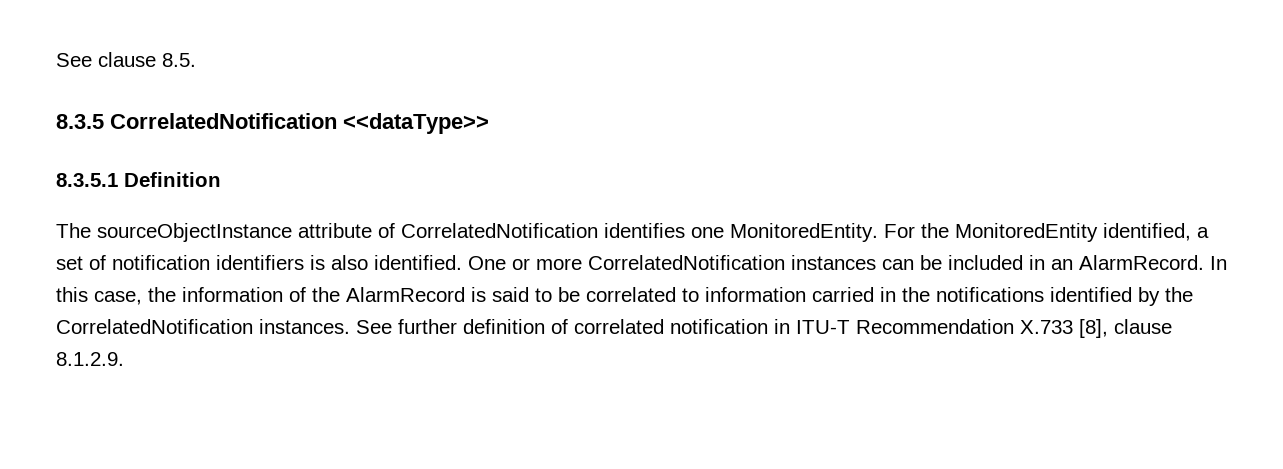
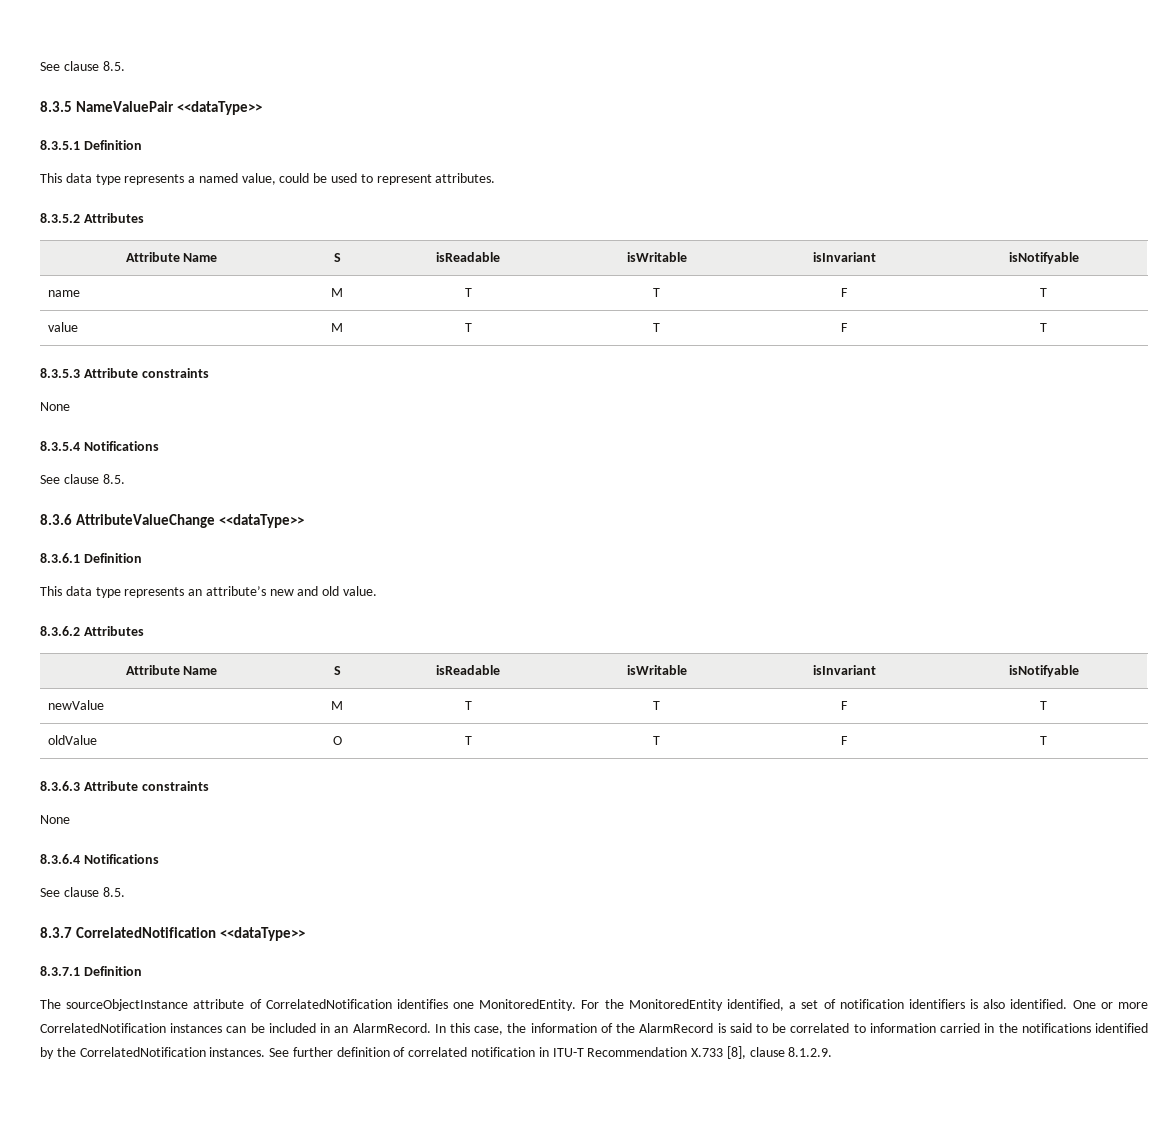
(104, 121) none -> [76,101,263,115] [40,140,142,150] [40,173,496,185] [40,213,144,223] [125,252,218,262] [333,253,341,262] [436,252,500,262] [626,252,687,262] [812,252,876,262] [1008,252,1079,264] [48,290,81,297] [331,288,343,297] [464,288,472,297] [653,288,660,297] [841,288,848,297] [1040,288,1047,297] [48,322,79,332] [331,323,343,332] [464,323,472,332] [653,323,660,332] [841,323,848,332] [1040,323,1047,332] [40,368,209,378] [40,402,70,411] [40,441,159,451] [40,474,125,484] [40,514,305,528] [40,553,142,563] [40,586,378,598] [40,626,144,636] [125,665,218,675] [333,666,341,675] [436,665,500,675] [626,665,687,675] [812,665,876,675] [1008,665,1079,677] [48,700,105,710] [331,701,343,710] [464,701,472,710] [653,701,660,710] [841,701,848,710] [1040,701,1047,710] [48,735,98,745] [332,736,342,745] [464,736,472,745] [653,736,660,745] [841,736,848,745] [1040,736,1047,745] [40,781,209,791] [40,815,70,824] [40,854,159,864] [40,887,125,897] [40,927,72,938] NameValuePair <<dataType>> // 8.3.5.1 Definition // This data type represents a named value, could be used to represent attributes. // 8.3.5.2 Attributes // Attribute Name | S | isReadable | isWritable | isInvariant | isNotifyable // name | M | T | T | F | T // value | M | T | T | F | T // 8.3.5.3 Attribute constraints // None // 8.3.5.4 Notifications // See clause 8.5. // 8.3.6 AttributeValueChange <<dataType>> // 8.3.6.1 Definition // This data type represents an attribute’s new and old value. // 8.3.6.2 Attributes // Attribute Name | S | isReadable | isWritable | isInvariant | isNotifyable // newValue | M | T | T | F | T // oldValue | O | T | T | F | T // 8.3.6.3 Attribute constraints // None // 8.3.6.4 Notifications // See clause 8.5. // 8.3.7
[56,173,118,187] 8.3.5.1 -> [40,966,80,976] 8.3.7.1

